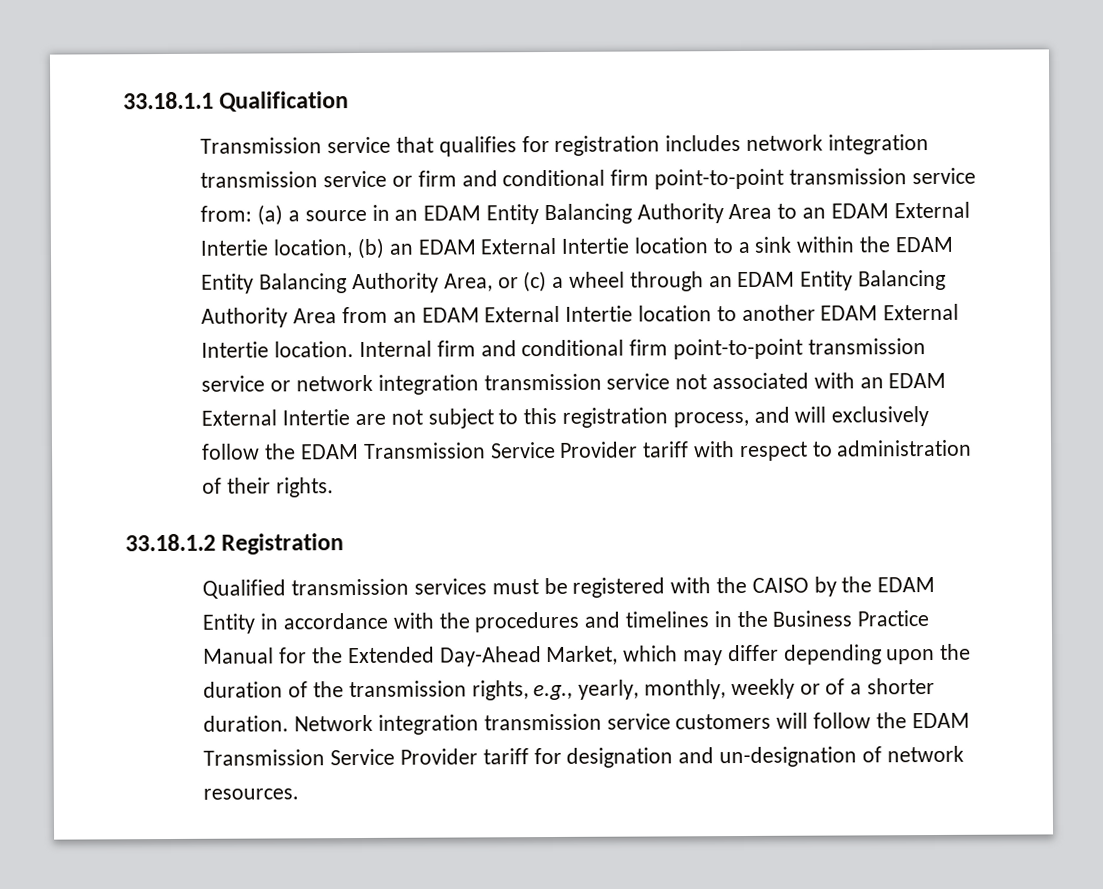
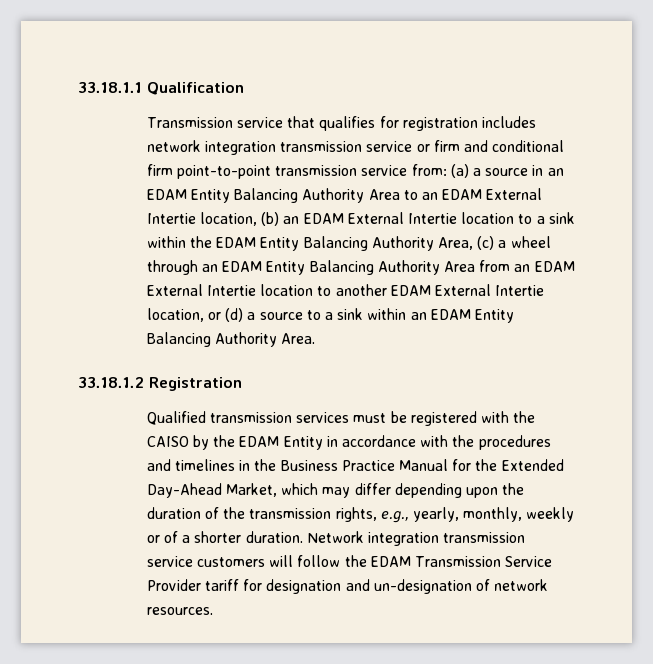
[497,277,519,289] or -> (474, 243) none
[274,338,926,360] [201,372,947,395] [201,406,930,429] [201,439,973,462] [202,477,334,498] location. Internal firm and conditional firm point-to-point transmission service or network integration transmission service not associated with an EDAM External Intertie are not subject to this registration process, and will exclusively follow the EDAM Transmission Service Provider tariff with respect to administration of their rights. -> [146,308,514,323] [146,332,316,347] location, or (d) a source to a sink within an EDAM Entity Balancing Authority Area.

